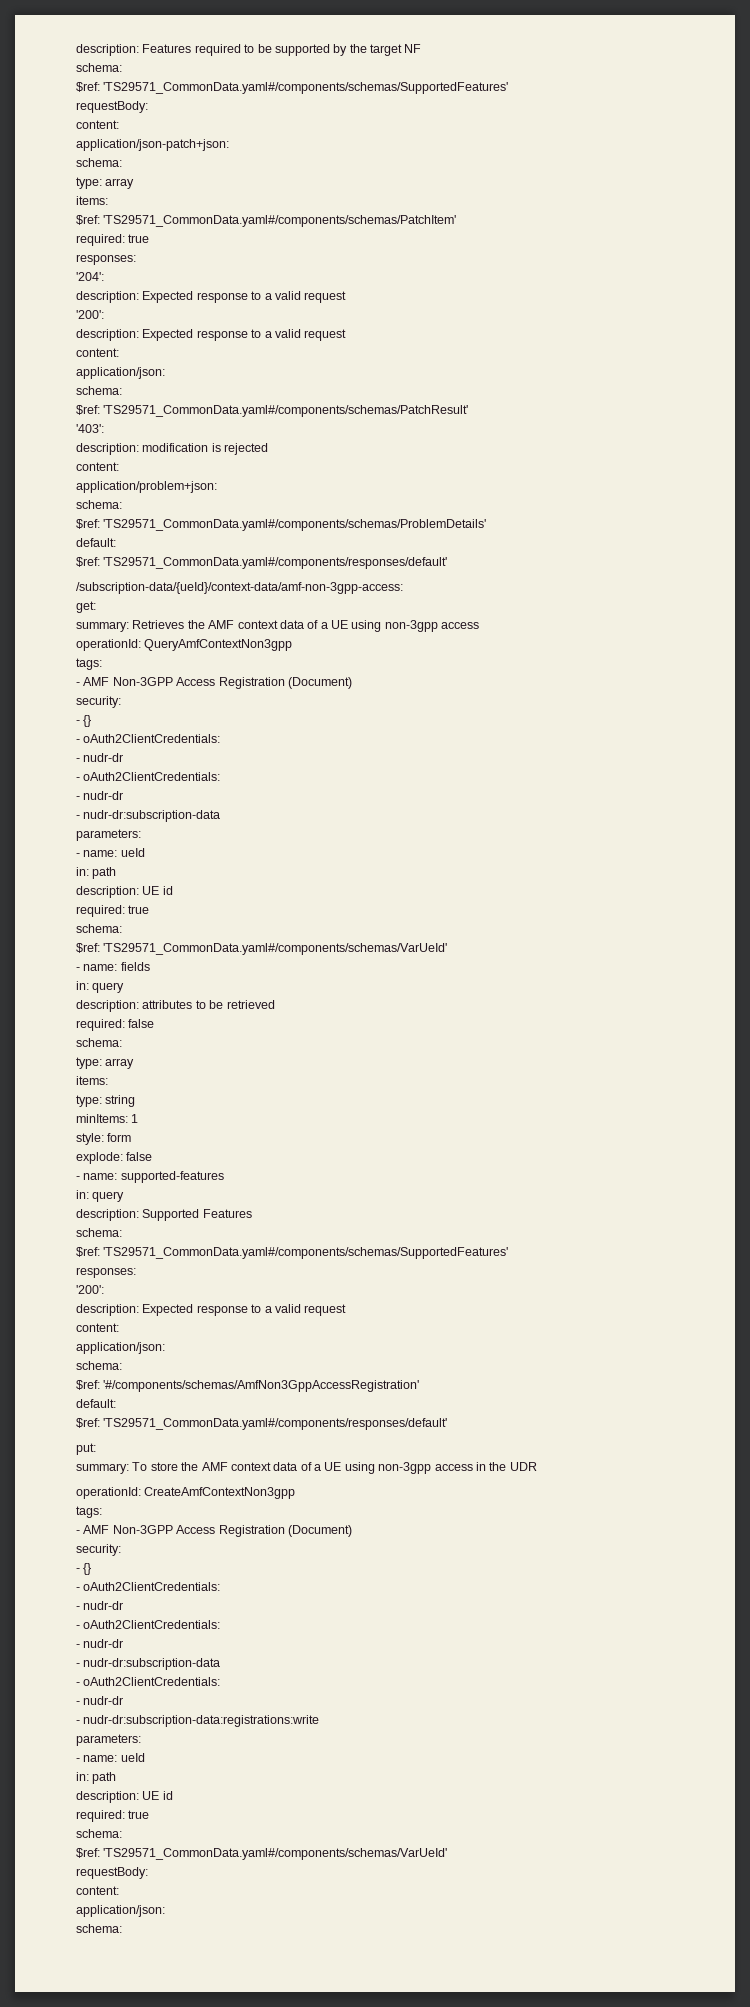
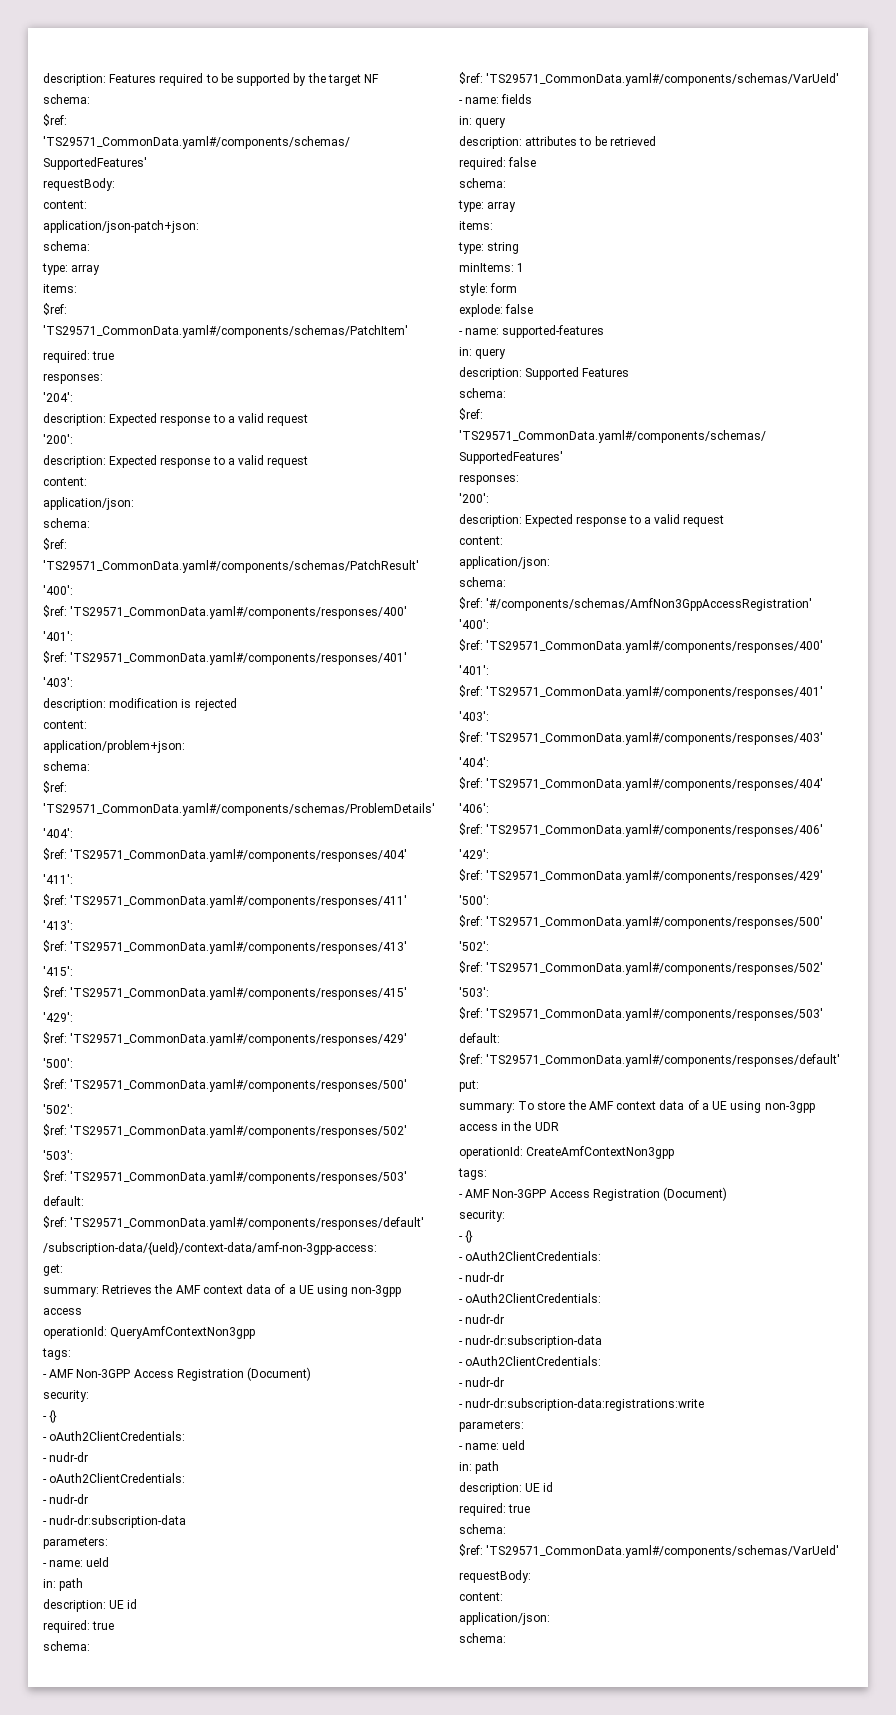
(469, 411) none -> [43,585,73,595] [43,605,408,619] [43,631,73,641] [43,651,408,665] // '400': // $ref: 'TS29571_CommonData.yaml#/components/responses/400' // '401': // $ref: 'TS29571_CommonData.yaml#/components/responses/401'
(487, 525) none -> [43,828,73,838] [43,848,408,862] [43,874,73,884] [43,894,408,908] [43,920,73,930] [43,940,408,954] [43,966,73,976] [43,986,408,1000] [43,1012,73,1022] [43,1032,408,1046] [43,1058,73,1068] [43,1078,408,1092] [43,1104,73,1114] [43,1124,408,1138] [43,1150,73,1160] [43,1170,408,1184] // '404': // $ref: 'TS29571_CommonData.yaml#/components/responses/404' // '411': // $ref: 'TS29571_CommonData.yaml#/components/responses/411' // '413': // $ref: 'TS29571_CommonData.yaml#/components/responses/413' // '415': // $ref: 'TS29571_CommonData.yaml#/components/responses/415' // '429': // $ref: 'TS29571_CommonData.yaml#/components/responses/429' // '500': // $ref: 'TS29571_CommonData.yaml#/components/responses/500' // '502': // $ref: 'TS29571_CommonData.yaml#/components/responses/502' // '503': // $ref: 'TS29571_CommonData.yaml#/components/responses/503'
(420, 1386) none -> [459,619,489,629] [459,639,824,653] [459,665,489,675] [459,685,824,699] [459,711,489,721] [459,731,824,745] [459,757,489,767] [459,777,824,791] [459,803,489,813] [459,823,824,837] [459,849,489,859] [459,869,824,883] [459,895,489,905] [459,915,824,929] [459,941,489,951] [459,961,824,975] [459,987,489,997] [459,1007,824,1021] // '400': // $ref: 'TS29571_CommonData.yaml#/components/responses/400' // '401': // $ref: 'TS29571_CommonData.yaml#/components/responses/401' // '403': // $ref: 'TS29571_CommonData.yaml#/components/responses/403' // '404': // $ref: 'TS29571_CommonData.yaml#/components/responses/404' // '406': // $ref: 'TS29571_CommonData.yaml#/components/responses/406' // '429': // $ref: 'TS29571_CommonData.yaml#/components/responses/429' // '500': // $ref: 'TS29571_CommonData.yaml#/components/responses/500' // '502': // $ref: 'TS29571_CommonData.yaml#/components/responses/502' // '503': // $ref: 'TS29571_CommonData.yaml#/components/responses/503'

